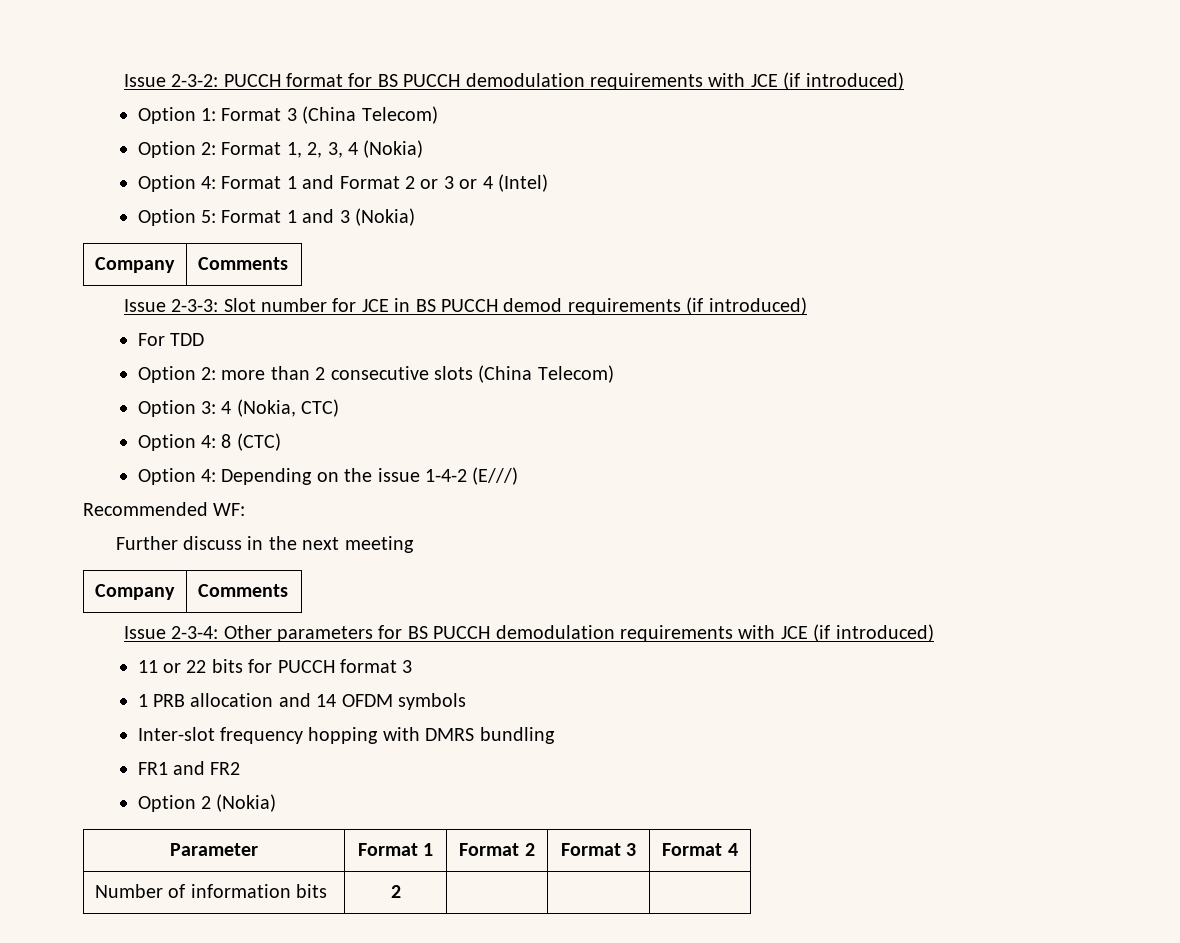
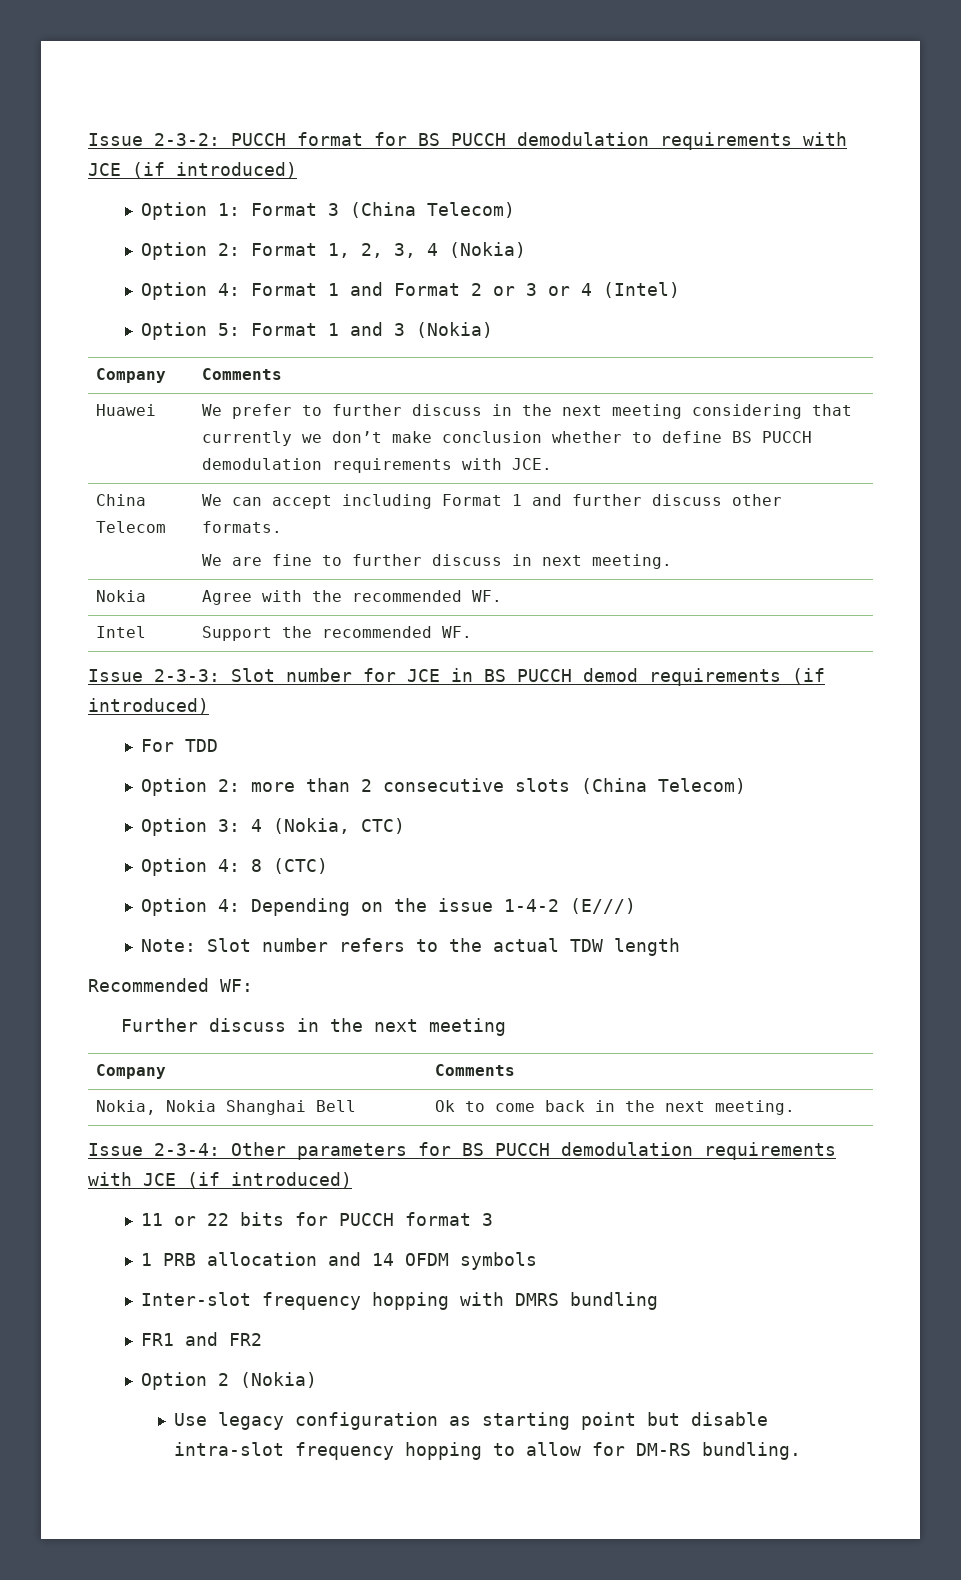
(288, 263) none -> [96,404,157,416] [202,404,853,419] [202,431,813,446] [202,458,553,473] [96,494,147,506] [96,521,167,533] [202,494,783,509] [202,521,283,533] [202,554,673,569] [96,590,147,602] [202,590,503,605] [96,626,147,638] [202,626,473,641] // Huawei | We prefer to further discuss in the next meeting considering that currently we don’t make conclusion whether to define BS PUCCH demodulation requirements with JCE. // China Telecom | We can accept including Format 1 and further discuss other formats. // We are fine to further discuss in next meeting. // Nokia | Agree with the recommended WF. // Intel | Support the recommended WF.
(519, 476) none -> [140,938,680,956] // Note: Slot number refers to the actual TDW length
(288, 590) none -> [96,1100,357,1115] [435,1100,796,1115] // Nokia, Nokia Shanghai Bell | Ok to come back in the next meeting.
[170,843,258,856] [357,843,434,856] [459,843,535,856] [560,843,637,856] [662,843,738,856] [94,884,327,898] [390,885,401,898] // Parameter | Format 1 | Format 2 | Format 3 | Format 4 // Number of information bits | 2 | | | -> [173,1412,768,1430] [173,1442,801,1460] // Use legacy configuration as starting point but disable intra-slot frequency hopping to allow for DM-RS bundling.

